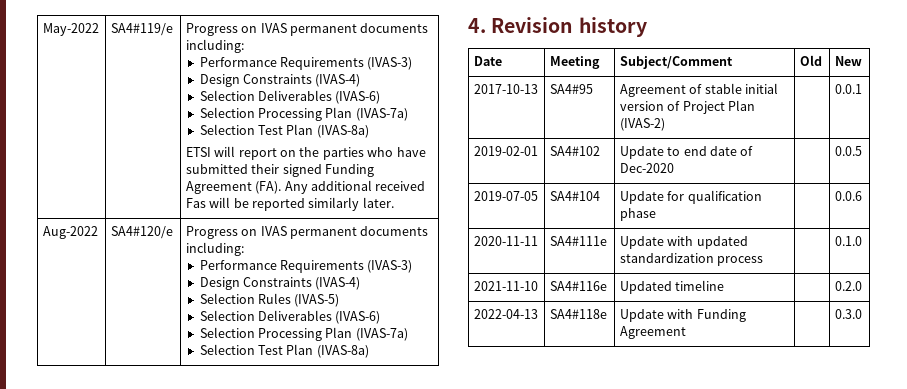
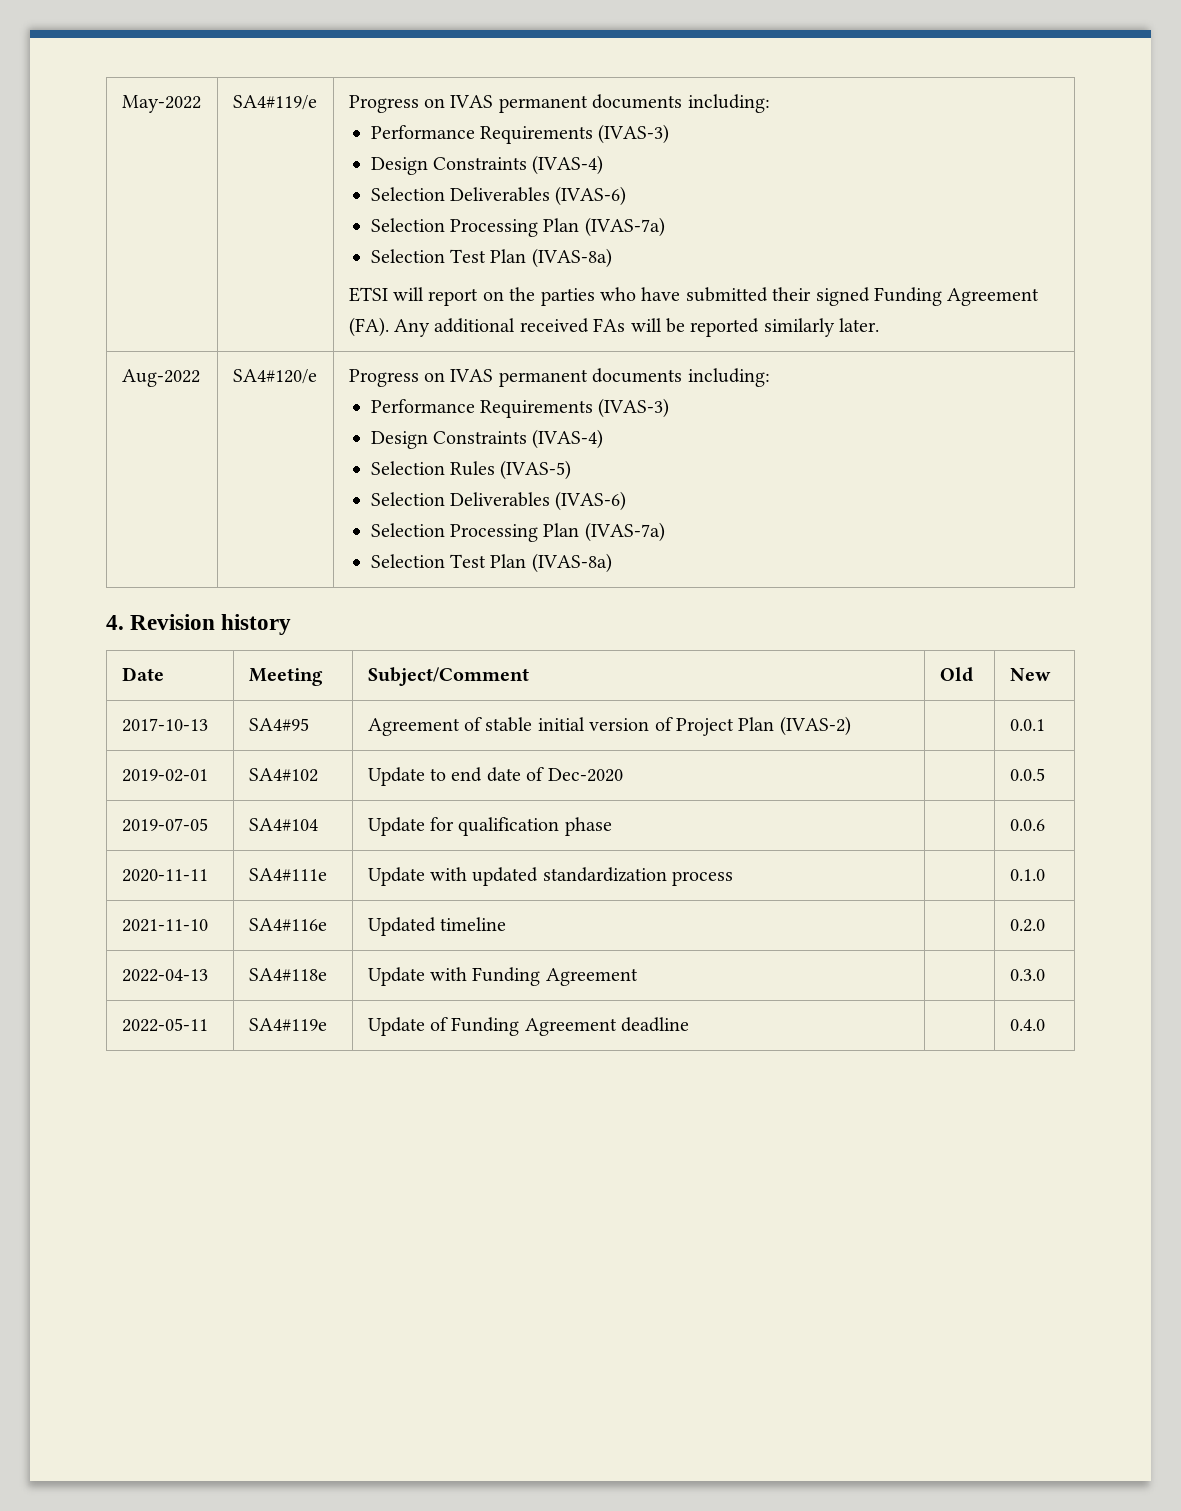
[185,198,206,208] Fas -> [593,318,626,332] FAs
(862, 314) none -> [121,1018,208,1032] [248,1018,327,1031] [367,1017,690,1036] [1009,1019,1045,1031] // 2022-05-11 | SA4#119e | Update of Funding Agreement deadline | | 0.4.0

